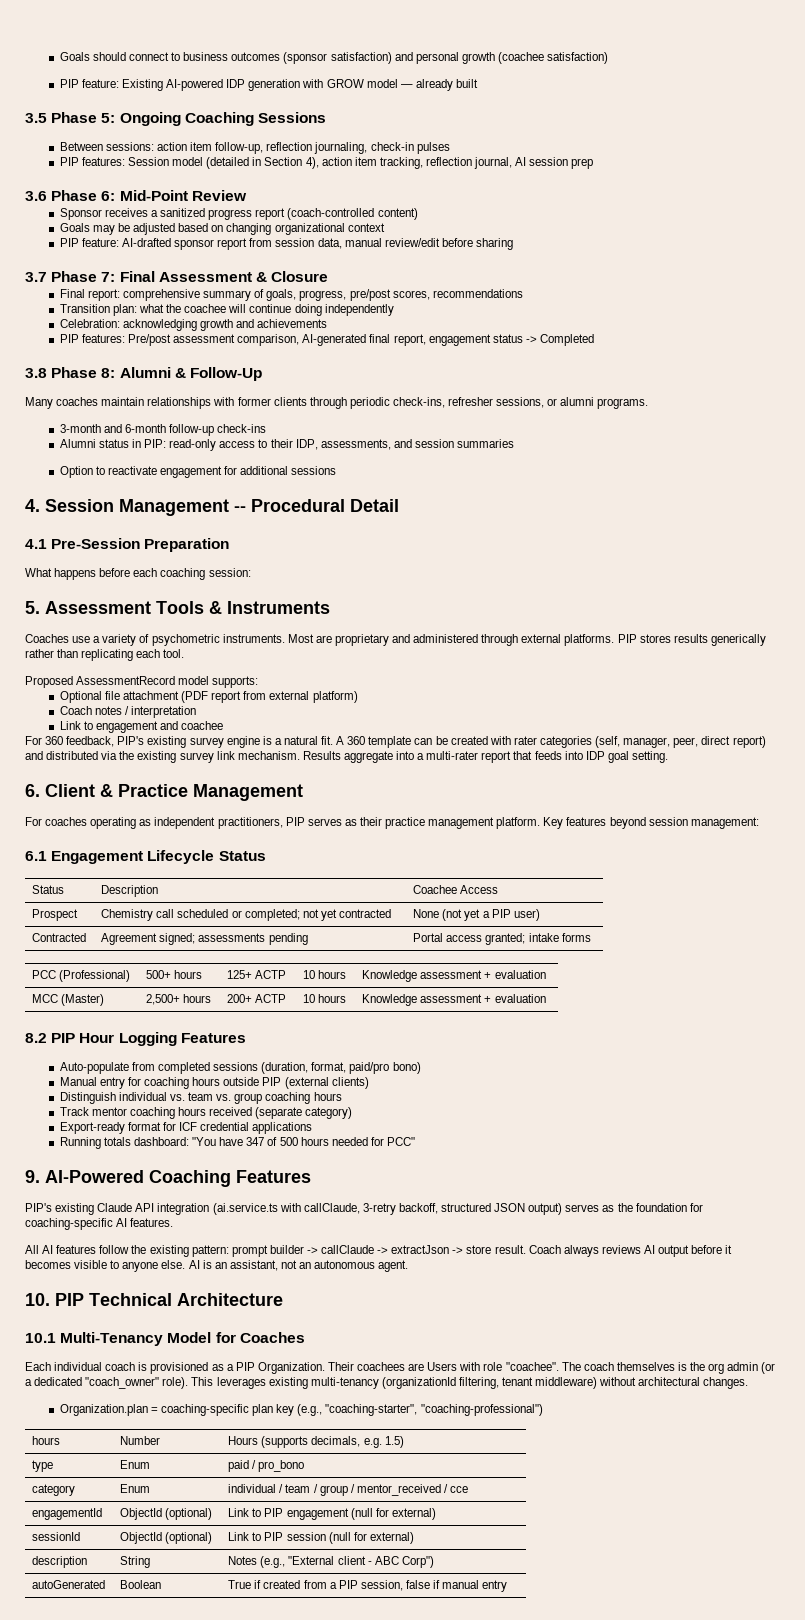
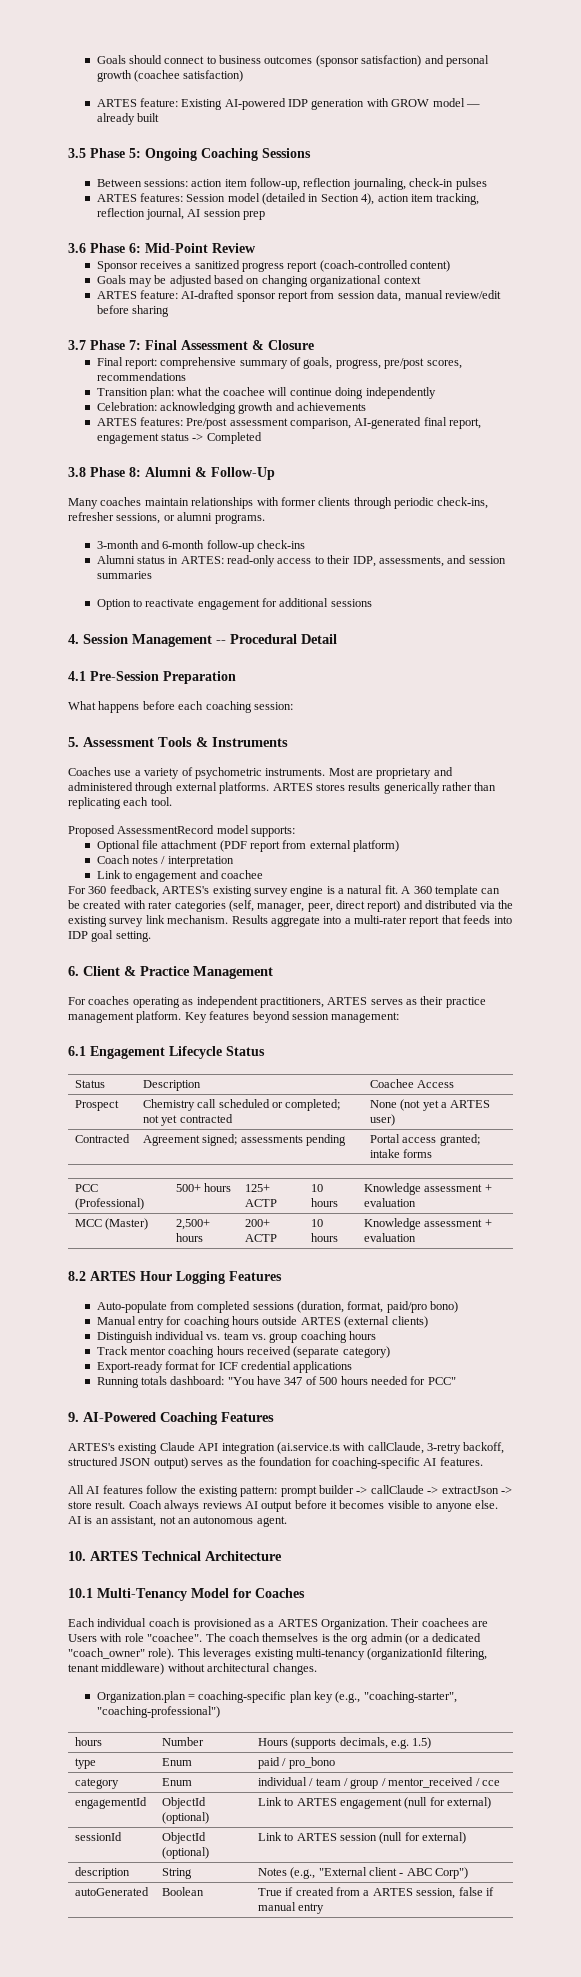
[59,79,79,88] PIP -> [96,99,137,107] ARTES
[59,157,79,166] PIP -> [96,194,137,202] ARTES
[59,238,79,247] PIP -> [96,291,137,299] ARTES
[59,334,79,343] PIP -> [96,418,137,426] ARTES
[144,439,167,448] PIP: -> [180,556,224,564] ARTES:
[617,634,637,643] PIP -> [272,783,313,791] ARTES
[117,736,145,745] PIP's -> [162,886,210,894] ARTES's
[285,817,305,826] PIP -> [327,997,368,1005] ARTES
[491,909,511,918] PIP -> [450,1100,491,1108] ARTES
[51,1033,76,1043] PIP -> [90,1271,136,1281] ARTES
[262,1077,282,1086] PIP -> [300,1317,341,1325] ARTES
[25,1203,52,1212] PIP's -> [68,1443,115,1451] ARTES's
[55,1293,84,1306] PIP -> [90,1551,138,1561] ARTES
[235,1362,255,1371] PIP -> [277,1619,318,1627] ARTES
[264,1508,284,1517] PIP -> [296,1798,337,1806] ARTES
[264,1532,284,1541] PIP -> [296,1833,337,1841] ARTES
[338,1580,358,1589] PIP -> [372,1888,413,1896] ARTES

